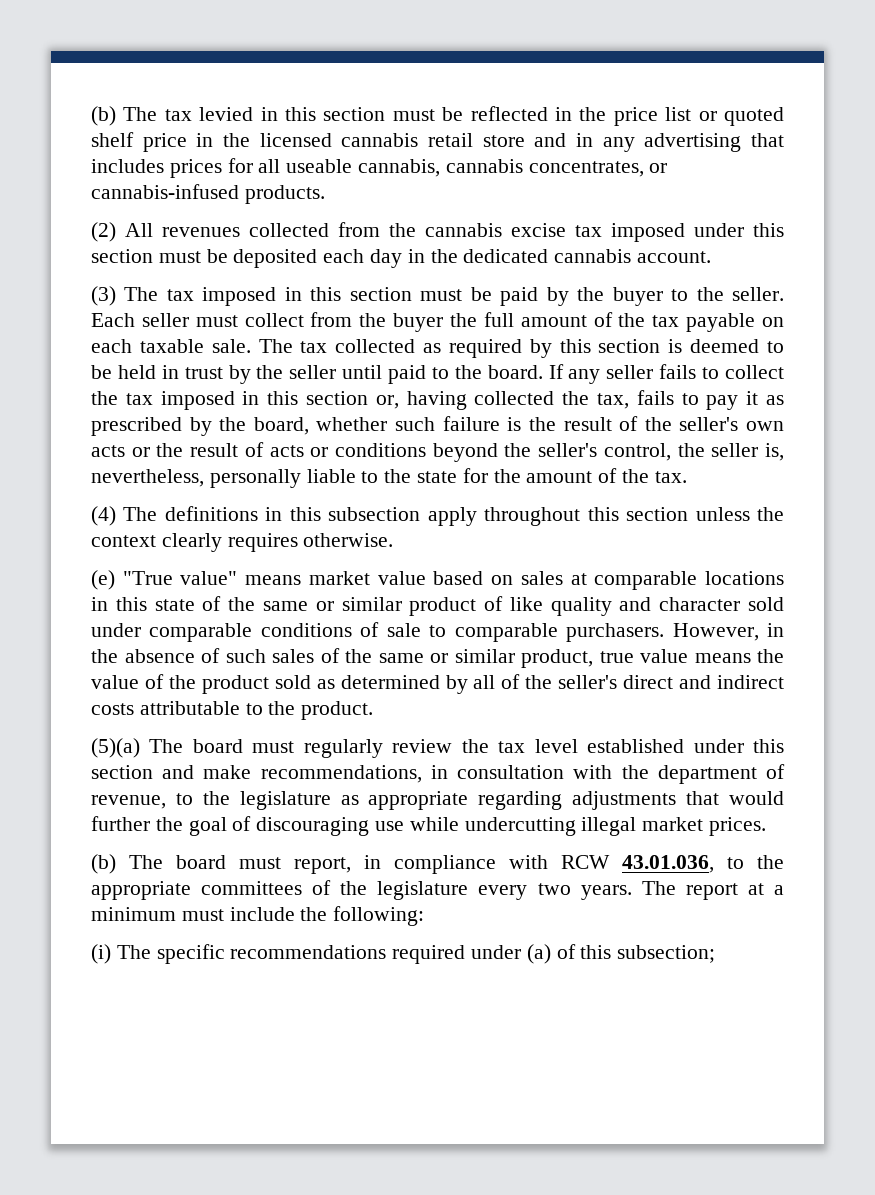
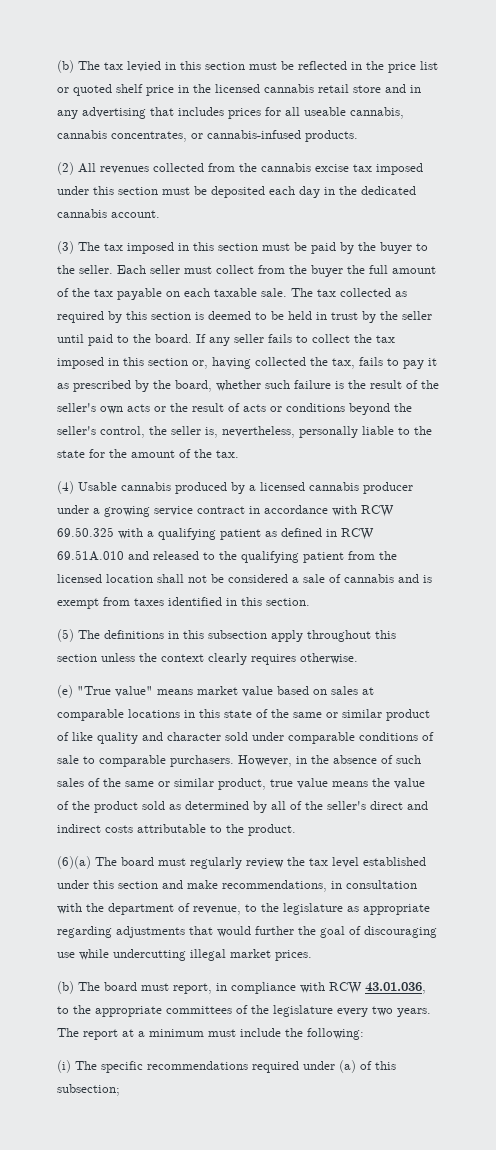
(116, 516) none -> [78,482,413,494] [57,505,394,517] [57,527,374,540] [57,550,397,563] [57,574,432,583] [57,597,310,609] [57,629,74,642] Usable cannabis produced by a licensed cannabis producer under a growing service contract in accordance with RCW 69.50.325 with a qualifying patient as defined in RCW 69.51A.010 and released to the qualifying patient from the licensed location shall not be considered a sale of cannabis and is exempt from taxes identified in this section. // (5)
[91,738,140,758] (5)(a) -> [57,856,91,869] (6)(a)

